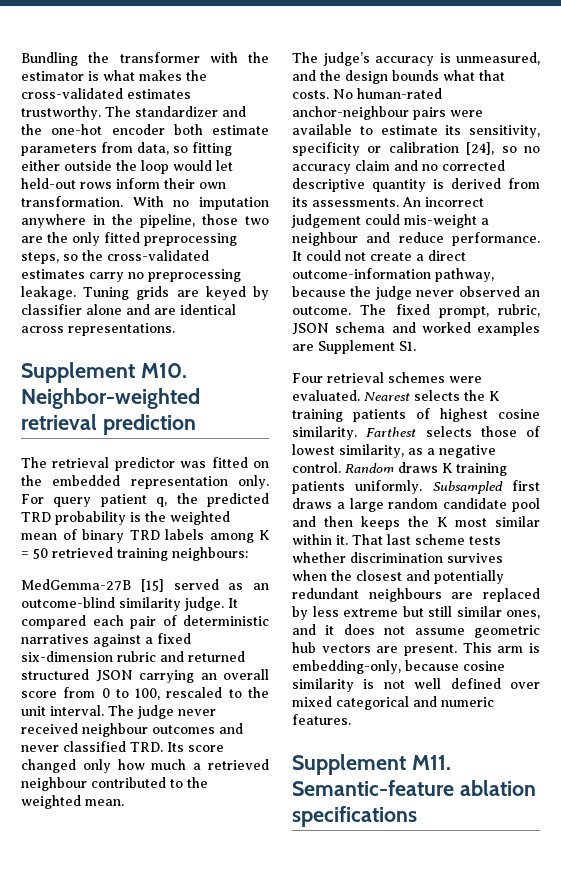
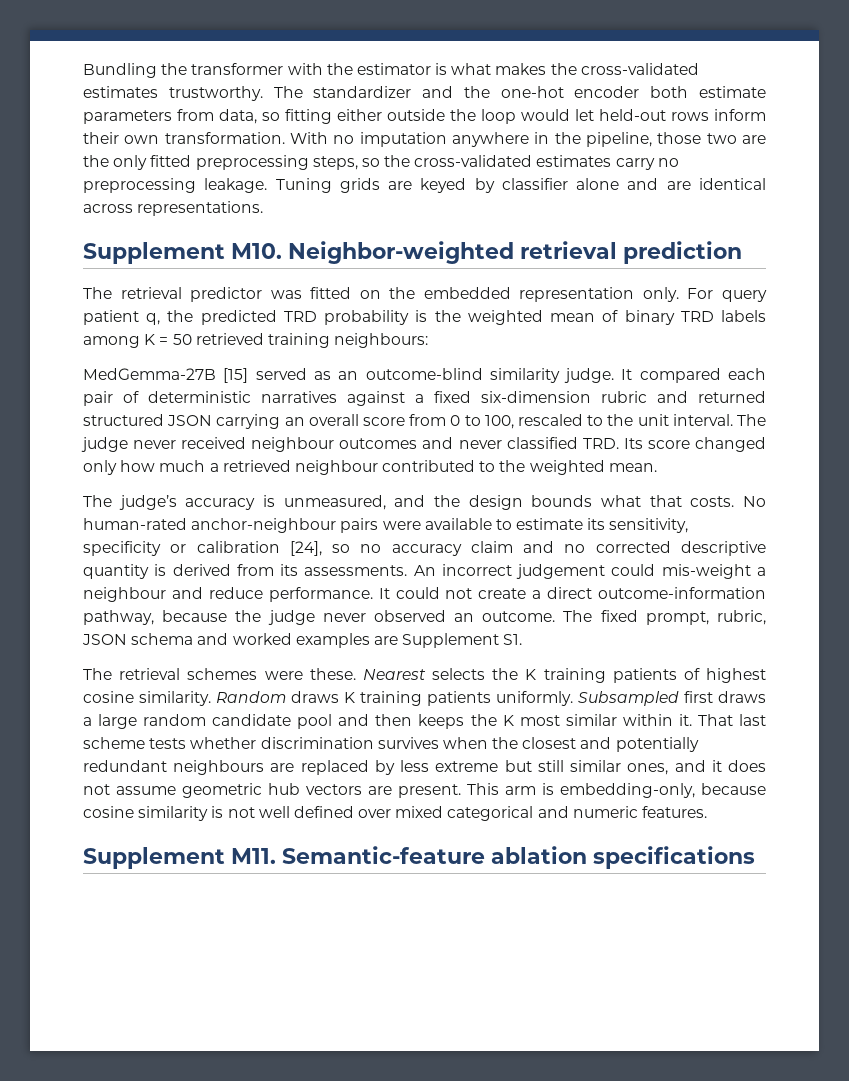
[292,373,323,383] Four -> [83,668,112,680] The
[292,390,360,401] evaluated. -> [309,668,356,680] these.
[366,426,540,437] [292,444,496,458] [292,462,341,473] Farthest selects those of lowest similarity, as a negative control. -> (211, 698) none

